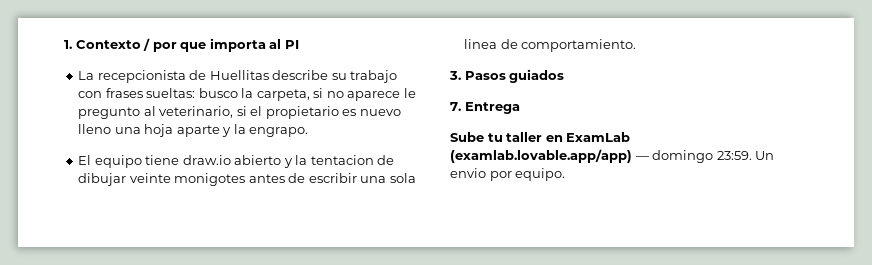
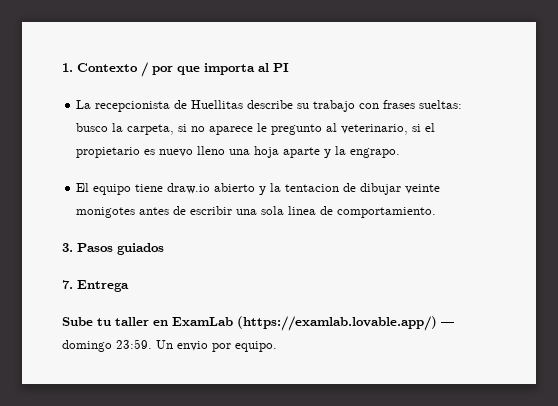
[450,149,632,163] (examlab.lovable.app/app) -> [237,316,437,331] (https://examlab.lovable.app/)

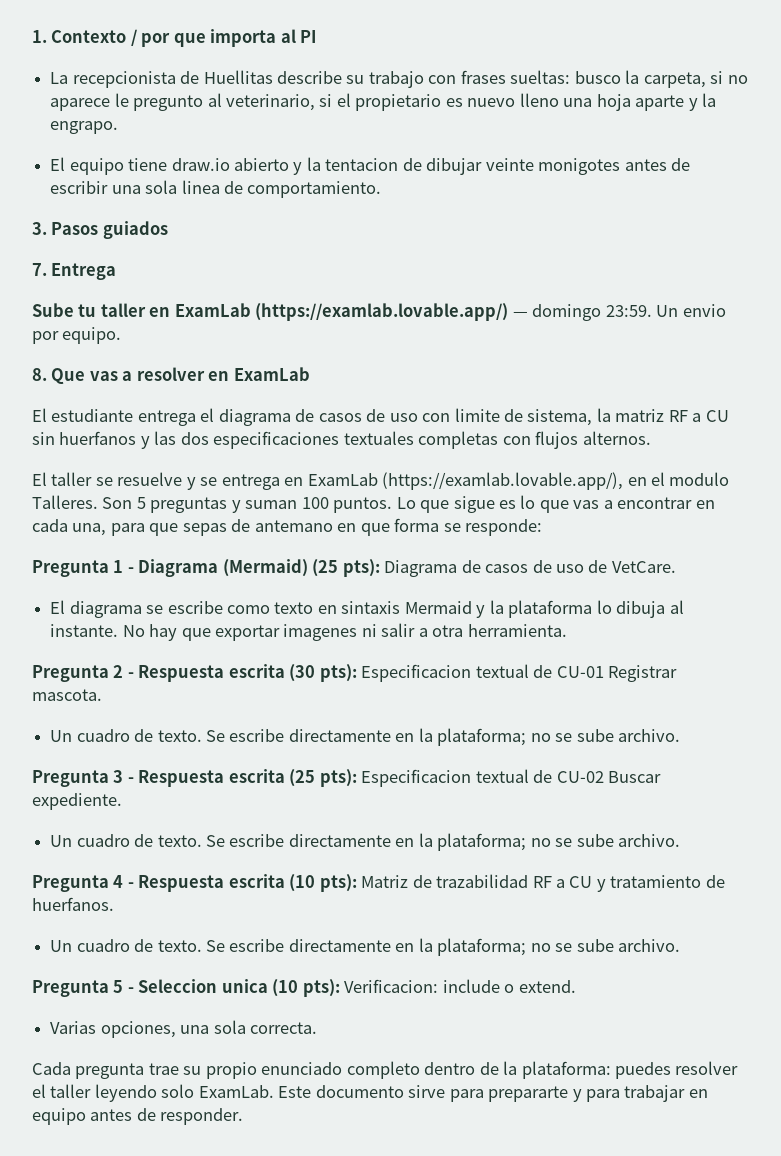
(277, 346) none -> [32,367,310,384] [32,408,729,426] [32,431,651,449] [32,472,730,490] [32,495,715,513] [32,518,543,536] [32,559,676,577] [50,600,684,618] [50,623,567,641] [32,664,678,682] [32,689,102,701] [50,728,681,746] [32,769,662,787] [32,793,122,810] [50,833,681,851] [32,874,725,892] [32,897,114,911] [50,938,681,956] [32,979,576,997] [50,1020,317,1038] [32,1061,739,1079] [32,1084,708,1102] [32,1108,244,1125] // 8. Que vas a resolver en ExamLab // El estudiante entrega el diagrama de casos de uso con limite de sistema, la matriz RF a CU sin huerfanos y las dos especificaciones textuales completas con flujos alternos. // El taller se resuelve y se entrega en ExamLab (https://examlab.lovable.app/), en el modulo Talleres. Son 5 preguntas y suman 100 puntos. Lo que sigue es lo que vas a encontrar en cada una, para que sepas de antemano en que forma se responde: // Pregunta 1 - Diagrama (Mermaid) (25 pts): Diagrama de casos de uso de VetCare. // El diagrama se escribe como texto en sintaxis Mermaid y la plataforma lo dibuja al instante. No hay que exportar imagenes ni salir a otra herramienta. // Pregunta 2 - Respuesta escrita (30 pts): Especificacion textual de CU-01 Registrar mascota. // Un cuadro de texto. Se escribe directamente en la plataforma; no se sube archivo. // Pregunta 3 - Respuesta escrita (25 pts): Especificacion textual de CU-02 Buscar expediente. // Un cuadro de texto. Se escribe directamente en la plataforma; no se sube archivo. // Pregunta 4 - Respuesta escrita (10 pts): Matriz de trazabilidad RF a CU y tratamiento de huerfanos. // Un cuadro de texto. Se escribe directamente en la plataforma; no se sube archivo. // Pregunta 5 - Seleccion unica (10 pts): Verificacion: include o extend. // Varias opciones, una sola correcta. // Cada pregunta trae su propio enunciado completo dentro de la plataforma: puedes resolver el taller leyendo solo ExamLab. Este documento sirve para prepararte y para trabajar en equipo antes de responder.

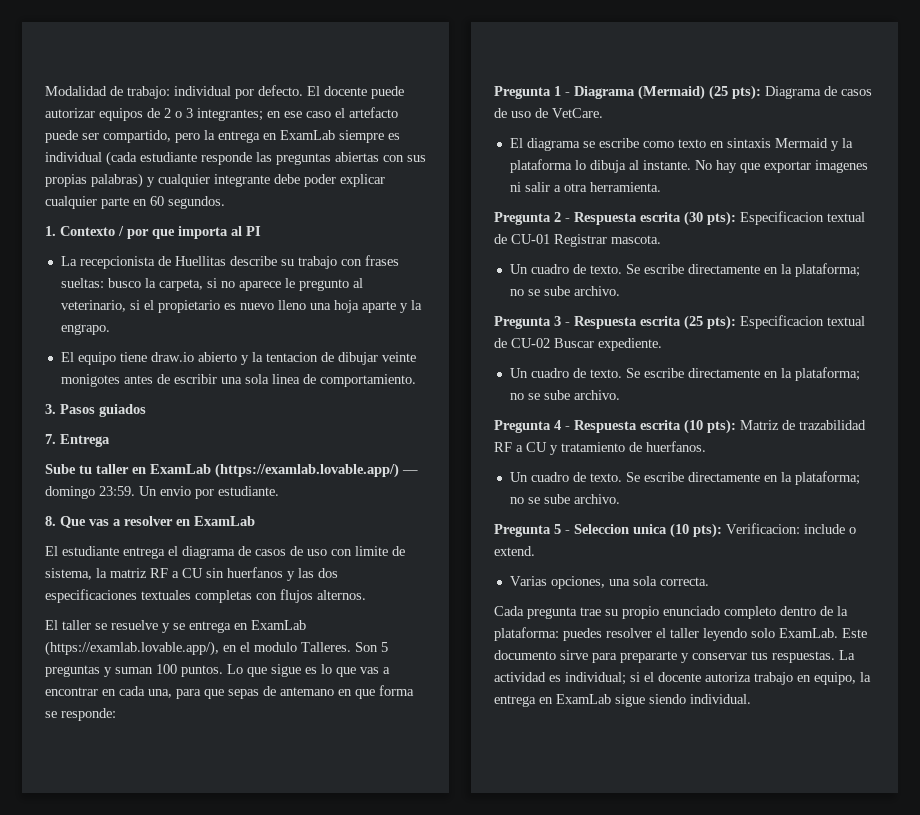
(32, 36) none -> [45,85,404,99] [45,107,398,121] [45,130,400,143] [45,151,426,166] [45,173,385,188] [45,196,225,209] Modalidad de trabajo: individual por defecto. El docente puede autorizar equipos de 2 o 3 integrantes; en ese caso el artefacto puede ser compartido, pero la entrega en ExamLab siempre es individual (cada estudiante responde las preguntas abiertas con sus propias palabras) y cualquier integrante debe poder explicar cualquier parte en 60 segundos. //
[62,327,122,344] equipo. -> [218,486,279,496] estudiante.
[586,1085,708,1102] [32,1108,244,1125] para trabajar en equipo antes de responder. -> [692,650,855,663] [494,672,871,685] [494,694,751,707] conservar tus respuestas. La actividad es individual; si el docente autoriza trabajo en equipo, la entrega en ExamLab sigue siendo individual.

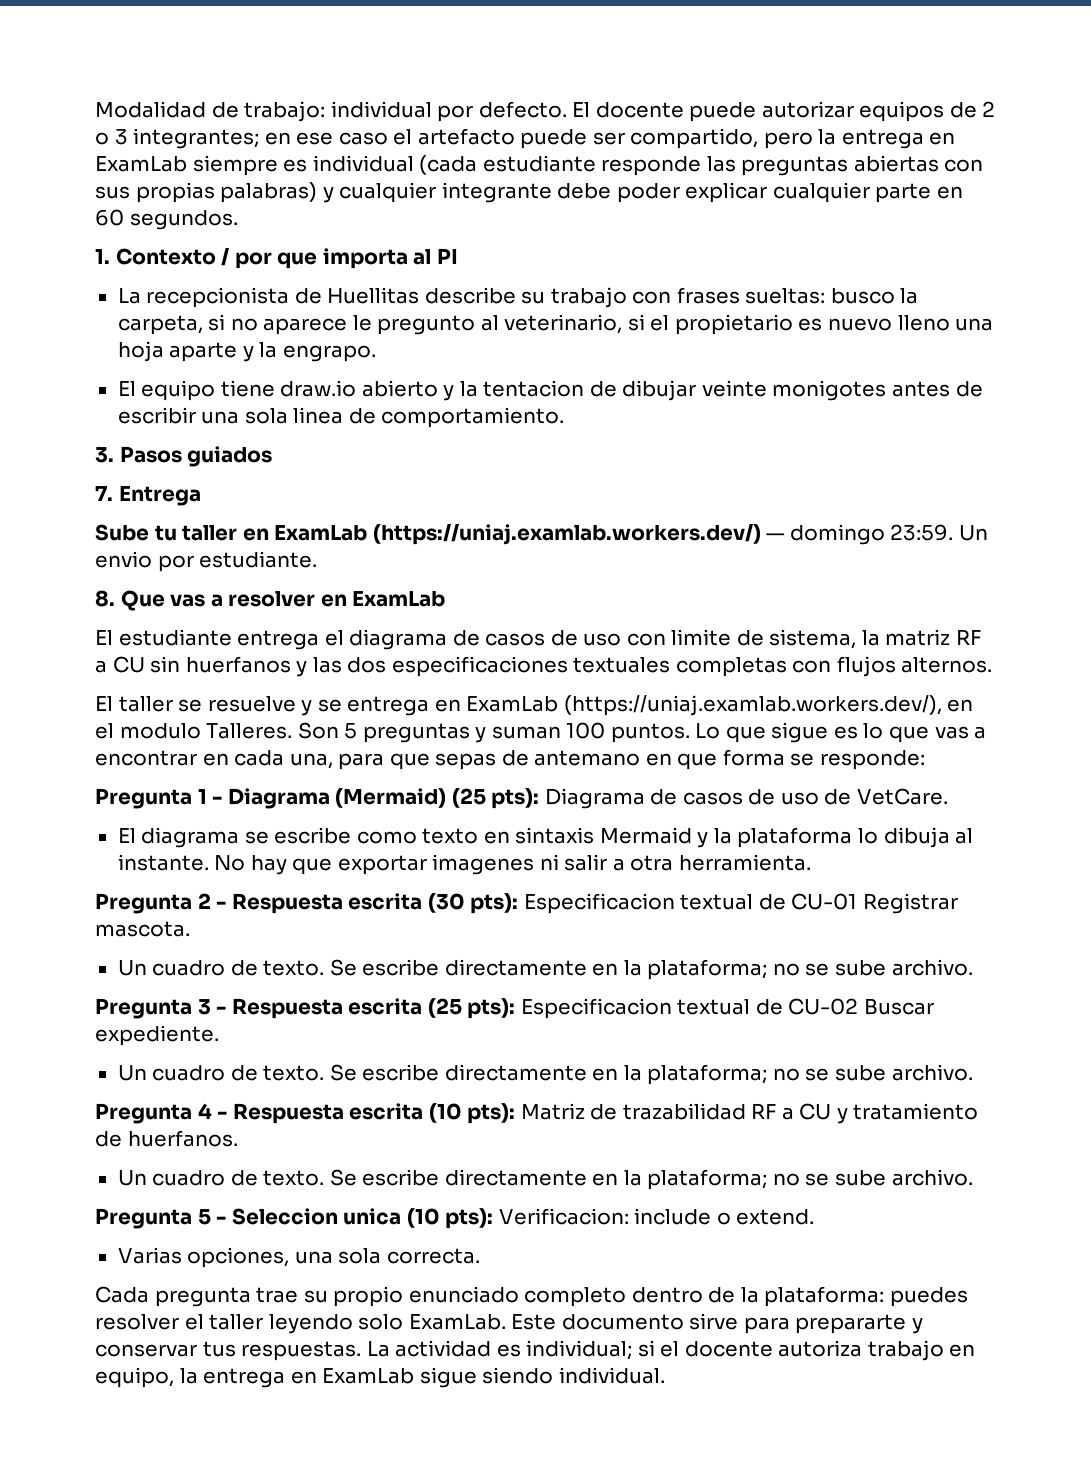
[215,463,399,478] (https://examlab.lovable.app/) -> [372,524,761,545] (https://uniaj.examlab.workers.dev/)
[45,641,219,656] (https://examlab.lovable.app/), -> [563,695,942,716] (https://uniaj.examlab.workers.dev/),

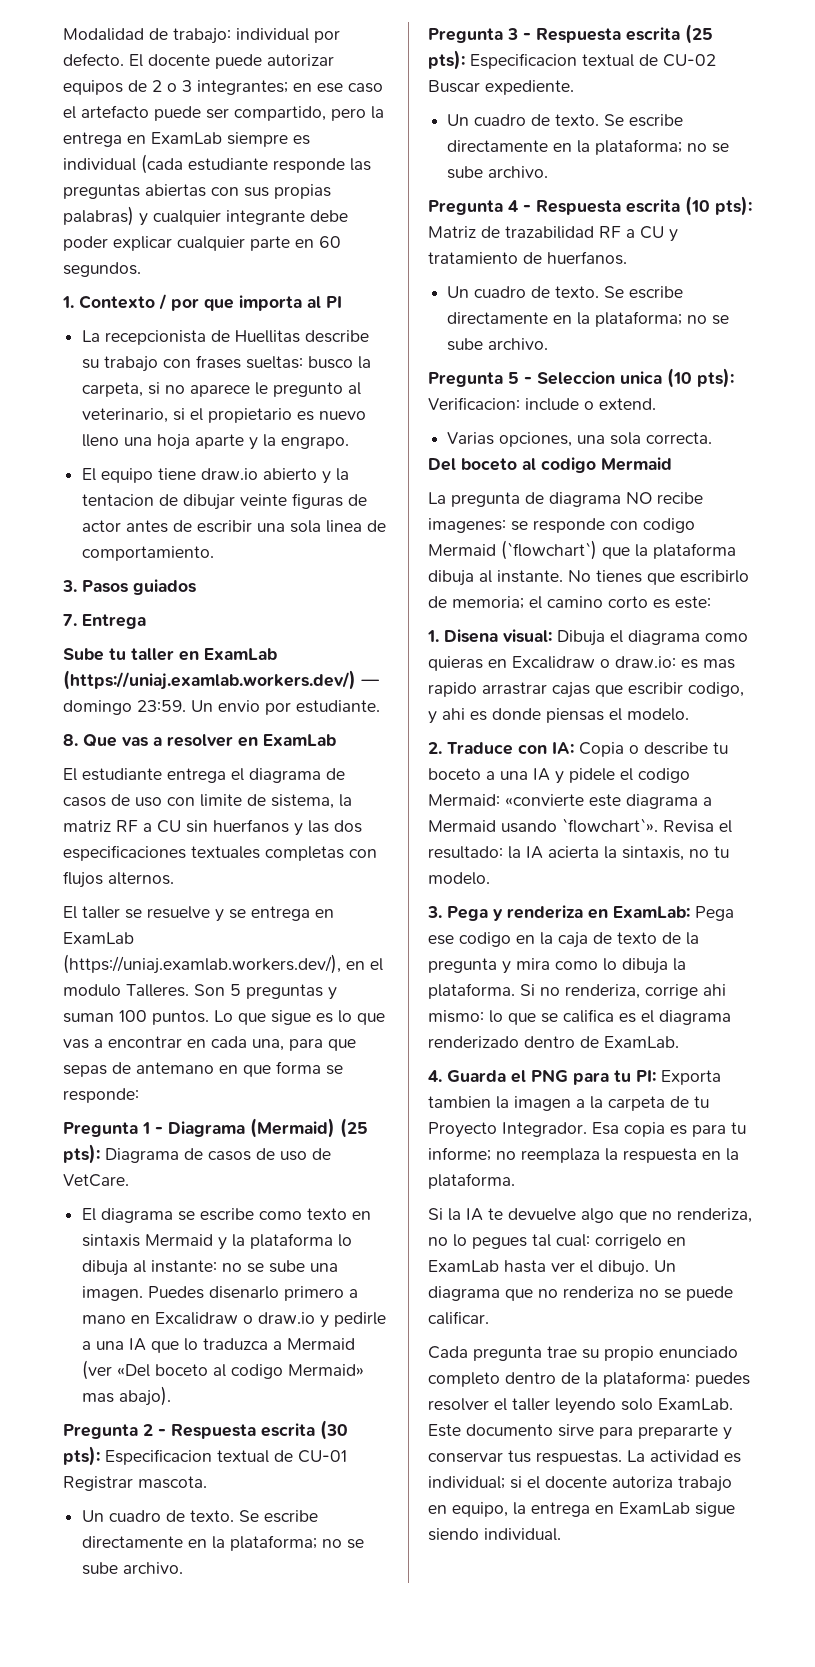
[772,380,887,401] monigotes -> [292,493,368,509] [82,520,122,532] figuras de actor
[117,854,811,875] instante. No hay que exportar imagenes ni salir a otra herramienta. -> [151,1260,339,1273] [82,1286,359,1301] [82,1312,387,1328] [82,1338,356,1353] [82,1360,365,1380] [82,1386,172,1406] instante: no se sube una imagen. Puedes disenarlo primero a mano en Excalidraw o draw.io y pedirle a una IA que lo traduzca a Mermaid (ver «Del boceto al codigo Mermaid» mas abajo).
(480, 1256) none -> [428,457,672,473] [428,492,703,507] [428,518,695,533] [428,540,736,560] [428,570,749,586] [428,596,711,609] [427,629,748,646] [428,656,735,671] [428,682,744,698] [428,708,689,724] [428,742,728,757] [428,768,690,784] [428,794,712,809] [428,818,732,833] [428,846,729,861] [428,872,490,885] [427,905,734,921] [428,932,699,948] [428,958,686,974] [428,983,726,999] [428,1009,731,1025] [428,1036,679,1048] [428,1069,721,1085] [428,1096,709,1111] [428,1122,746,1138] [428,1147,739,1163] [428,1173,515,1189] [428,1208,752,1223] [428,1234,686,1249] [428,1260,676,1276] [428,1286,733,1301] [428,1311,489,1325] // Del boceto al codigo Mermaid // La pregunta de diagrama NO recibe imagenes: se responde con codigo Mermaid (`flowchart`) que la plataforma dibuja al instante. No tienes que escribirlo de memoria; el camino corto es este: // 1. Disena visual: Dibuja el diagrama como quieras en Excalidraw o draw.io: es mas rapido arrastrar cajas que escribir codigo, y ahi es donde piensas el modelo. // 2. Traduce con IA: Copia o describe tu boceto a una IA y pidele el codigo Mermaid: «convierte este diagrama a Mermaid usando `flowchart`». Revisa el resultado: la IA acierta la sintaxis, no tu modelo. // 3. Pega y renderiza en ExamLab: Pega ese codigo en la caja de texto de la pregunta y mira como lo dibuja la plataforma. Si no renderiza, corrige ahi mismo: lo que se califica es el diagrama renderizado dentro de ExamLab. // 4. Guarda el PNG para tu PI: Exporta tambien la imagen a la carpeta de tu Proyecto Integrador. Esa copia es para tu informe; no reemplaza la respuesta en la plataforma. // Si la IA te devuelve algo que no renderiza, no lo pegues tal cual: corrigelo en ExamLab hasta ver el dibujo. Un diagrama que no renderiza no se puede calificar.

